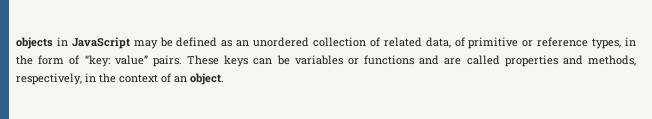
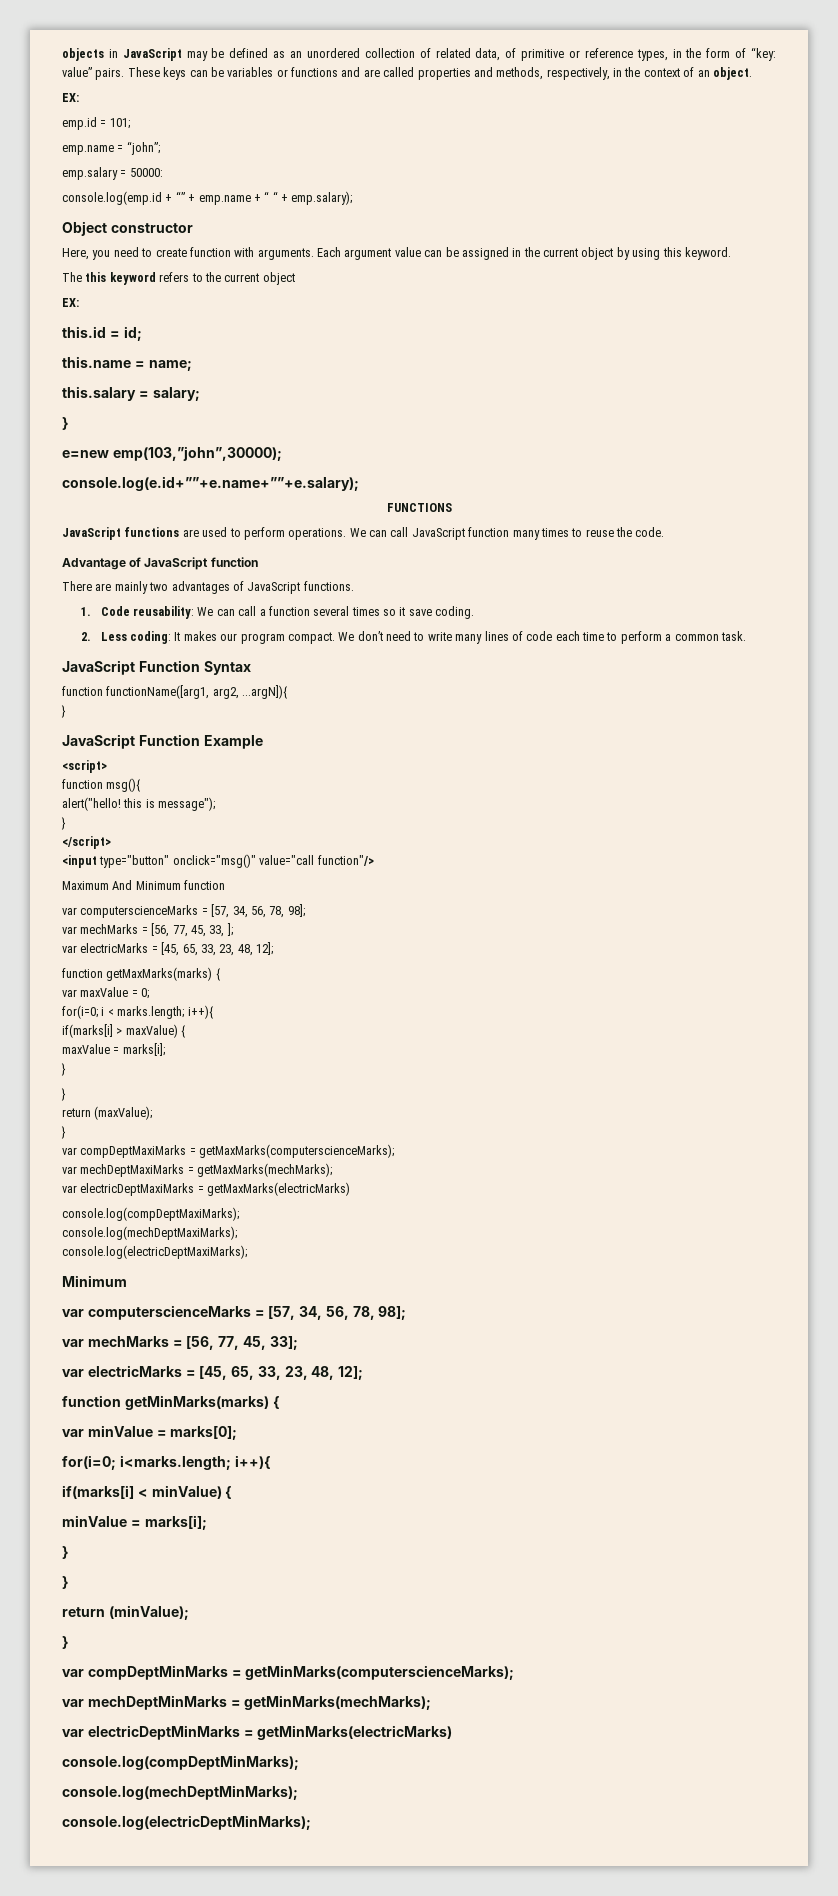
(224, 79) none -> [62,93,79,102] [62,117,130,130] [62,141,160,155] [62,167,163,180] [62,191,353,205] [62,221,193,236] [62,247,731,260] [62,272,295,285] [62,298,79,307] [62,326,142,341] [62,356,192,371] [62,386,200,401] [62,417,69,430] [62,446,282,461] [62,476,359,491] [386,503,452,512] [62,527,665,540] [62,557,258,570] [62,581,354,594] [81,606,475,619] [81,631,746,644] [62,660,251,675] [62,685,288,699] [61,705,66,718] [62,734,263,749] [62,760,107,773] [62,778,141,792] [62,797,216,811] [61,817,66,830] [62,836,111,849] [62,854,374,868] [62,880,226,890] [62,904,305,918] [62,923,233,937] [62,942,273,956] [62,967,220,981] [62,987,150,999] [62,1005,213,1019] [62,1024,186,1038] [62,1043,165,1056] [61,1063,66,1076] [61,1088,66,1101] [62,1106,153,1120] [61,1126,66,1139] [62,1144,395,1158] [62,1163,333,1177] [62,1182,351,1196] [62,1207,239,1221] [62,1226,237,1240] [62,1245,247,1259] [62,1275,127,1287] [62,1305,407,1320] [62,1336,298,1350] [62,1365,364,1380] [62,1395,280,1410] [62,1425,238,1440] [62,1455,271,1470] [62,1485,233,1499] [62,1515,207,1530] [62,1546,69,1559] [62,1576,69,1589] [62,1605,189,1620] [62,1636,69,1649] [62,1665,515,1680] [62,1695,432,1710] [62,1725,453,1740] [62,1755,299,1770] [62,1785,298,1800] [62,1815,311,1830] // EX: // emp.id = 101; // emp.name = “john”; // emp.salary = 50000: // console.log(emp.id + “” + emp.name + “ “ + emp.salary); // Object constructor // Here, you need to create function with arguments. Each argument value can be assigned in the current object by using this keyword. // The this keyword refers to the current object // EX: // this.id = id; // this.name = name; // this.salary = salary; // } // e=new emp(103,”john”,30000); // console.log(e.id+””+e.name+””+e.salary); // FUNCTIONS // JavaScript functions are used to perform operations. We can call JavaScript function many times to reuse the code. // Advantage of JavaScript function // There are mainly two advantages of JavaScript functions. // 1. Code reusability: We can call a function several times so it save coding. // 2. Less coding: It makes our program compact. We don’t need to write many lines of code each time to perform a common task. // JavaScript Function Syntax // function functionName([arg1, arg2, ...argN]){ // } // JavaScript Function Example // <script> // function msg(){ // alert("hello! this is message"); // } // </script> // <input type="button" onclick="msg()" value="call function"/> // Maximum And Minimum function // var computerscienceMarks = [57, 34, 56, 78, 98]; // var mechMarks = [56, 77, 45, 33, ]; // var electricMarks = [45, 65, 33, 23, 48, 12]; // function getMaxMarks(marks) { // var maxValue = 0; // for(i=0; i < marks.length; i++){ // if(marks[i] > maxValue) { // maxValue = marks[i]; // } // } // return (maxValue); // } // var compDeptMaxiMarks = getMaxMarks(computerscienceMarks); // var mechDeptMaxiMarks = getMaxMarks(mechMarks); // var electricDeptMaxiMarks = getMaxMarks(electricMarks) // console.log(compDeptMaxiMarks); // console.log(mechDeptMaxiMarks); // console.log(electricDeptMaxiMarks); // Minimum // var computerscienceMarks = [57, 34, 56, 78, 98]; // var mechMarks = [56, 77, 45, 33]; // var electricMarks = [45, 65, 33, 23, 48, 12]; // function getMinMarks(marks) { // var minValue = marks[0]; // for(i=0; i<marks.length; i++){ // if(marks[i] < minValue) { // minValue = marks[i]; // } // } // return (minValue); // } // var compDeptMinMarks = getMinMarks(computerscienceMarks); // var mechDeptMinMarks = getMinMarks(mechMarks); // var electricDeptMinMarks = getMinMarks(electricMarks) // console.log(compDeptMinMarks); // console.log(mechDeptMinMarks); // console.log(electricDeptMinMarks);

